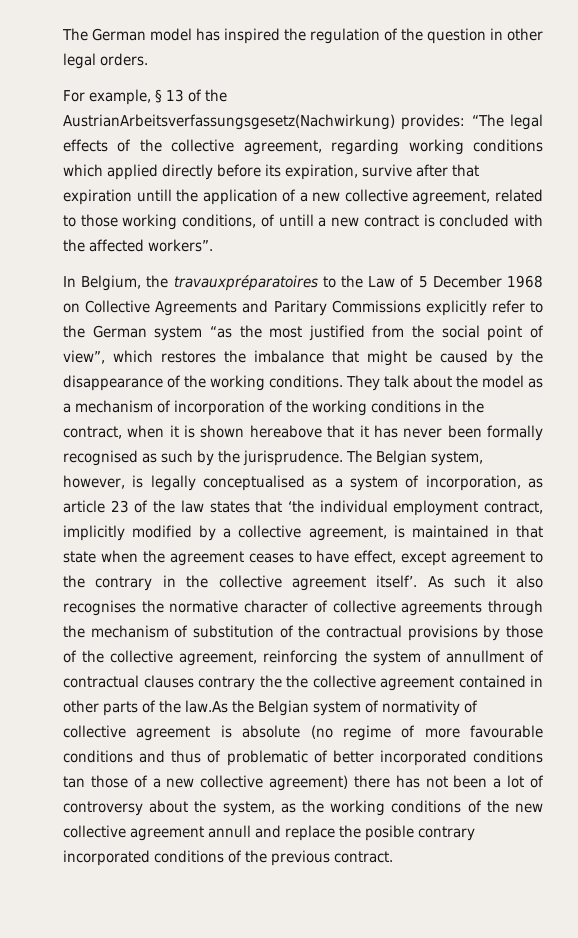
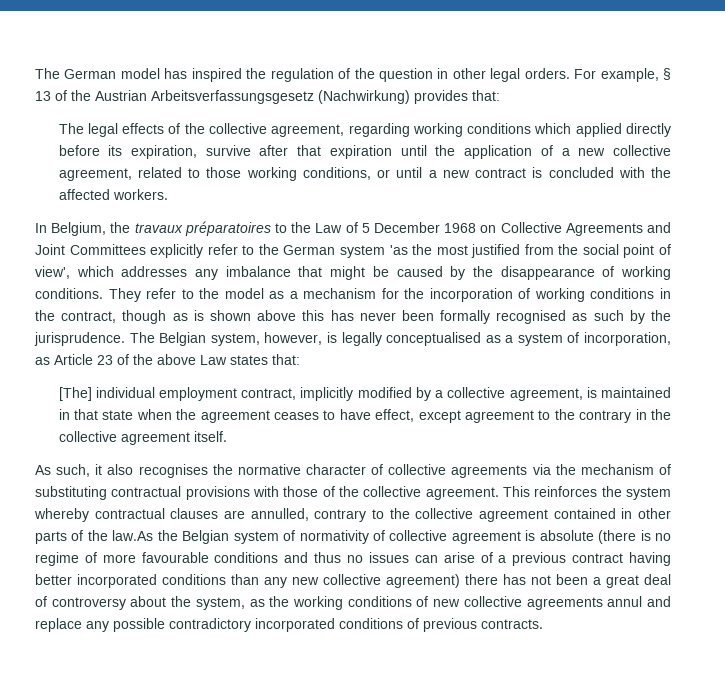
(148, 59) // -> (570, 73) none
[63,114,504,130] AustrianArbeitsverfassungsgesetz(Nachwirkung) provides: “The -> [95,90,500,104] [58,123,84,134] Austrian Arbeitsverfassungsgesetz (Nachwirkung) provides that: // The
[136,189,172,202] untill -> [400,145,427,156] until
[260,214,314,227] of untill -> [377,167,423,178] or until
[148,239,213,252] workers”. -> [112,189,168,200] workers.
[173,275,318,291] travauxpréparatoires -> [134,221,271,236] travaux préparatoires
[273,300,421,316] Paritary Commissions -> [35,244,146,255] Joint Committees
[209,326,232,338] “as -> [389,245,408,255] 'as
[63,350,246,364] view”, which restores the -> [35,266,219,280] view', which addresses any
[184,375,206,388] the -> (615, 271) none
[384,375,452,388] talk about -> [146,288,194,299] refer to
[157,400,171,413] of -> [381,288,425,299] for the
[286,400,308,413] the -> (531, 293) none
[127,425,369,438] when it is shown hereabove that it -> [122,310,325,324] though as is shown above this
[63,500,105,513] article -> [54,354,93,365] Article
[180,500,314,513] law states that ‘the -> [157,354,300,365] [58,387,92,401] above Law states that: // [The]
[376,575,487,588] itself’. As such -> [193,431,227,442] [35,464,91,477] itself. // As such,
[488,600,543,616] through -> [532,464,551,475] via
[193,625,321,638] substitution of the -> [35,486,107,500] substituting
[483,625,501,641] by -> [253,486,279,497] with
[179,650,544,666] [63,675,282,691] agreement, reinforcing the system of annullment of contractual clauses contrary the -> [425,486,671,500] [34,508,384,522] agreement. This reinforces the system whereby contractual clauses are annulled, contrary to
[310,725,333,739] (no -> [598,530,671,544] (there is no
[207,750,543,766] [63,775,161,788] of problematic of better incorporated conditions tan those of a -> [347,552,672,566] [35,574,287,588] no issues can arise of a previous contract having better incorporated conditions than any
[507,775,525,788] lot -> [606,574,671,588] great deal
[486,800,543,813] [63,825,475,841] [63,850,393,866] the new collective agreement annull and replace the posible contrary incorporated conditions of the previous contract. -> [433,596,671,610] [35,618,543,632] new collective agreements annul and replace any possible contradictory incorporated conditions of previous contracts.

